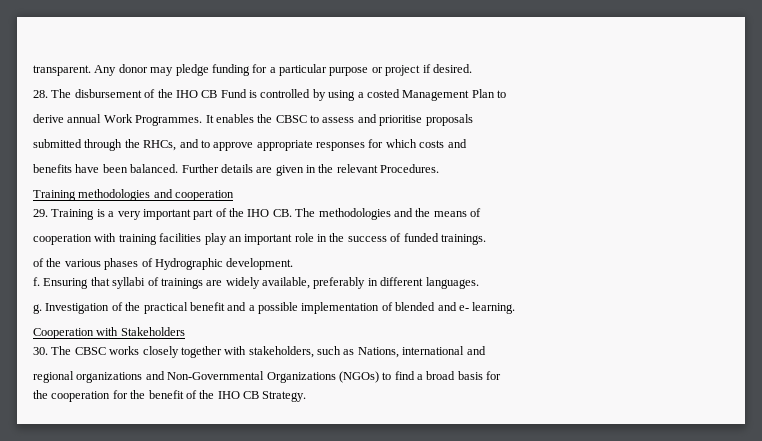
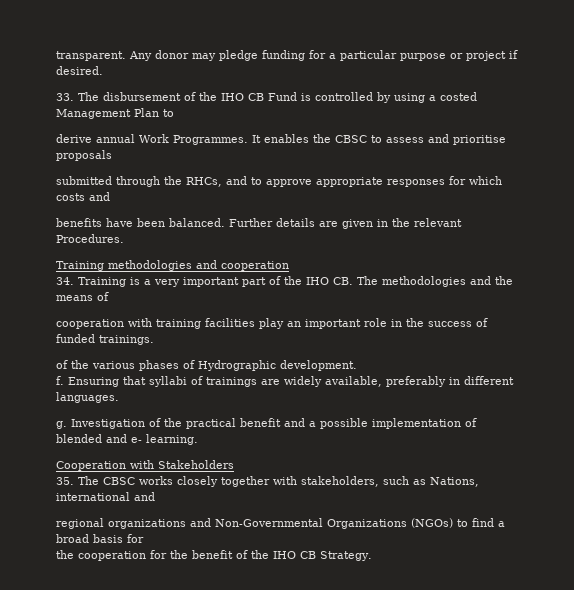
[33,90,48,98] 28. -> [56,93,74,101] 33.
[33,209,48,217] 29. -> [56,277,74,285] 34.
[33,347,48,355] 30. -> [56,477,74,485] 35.

